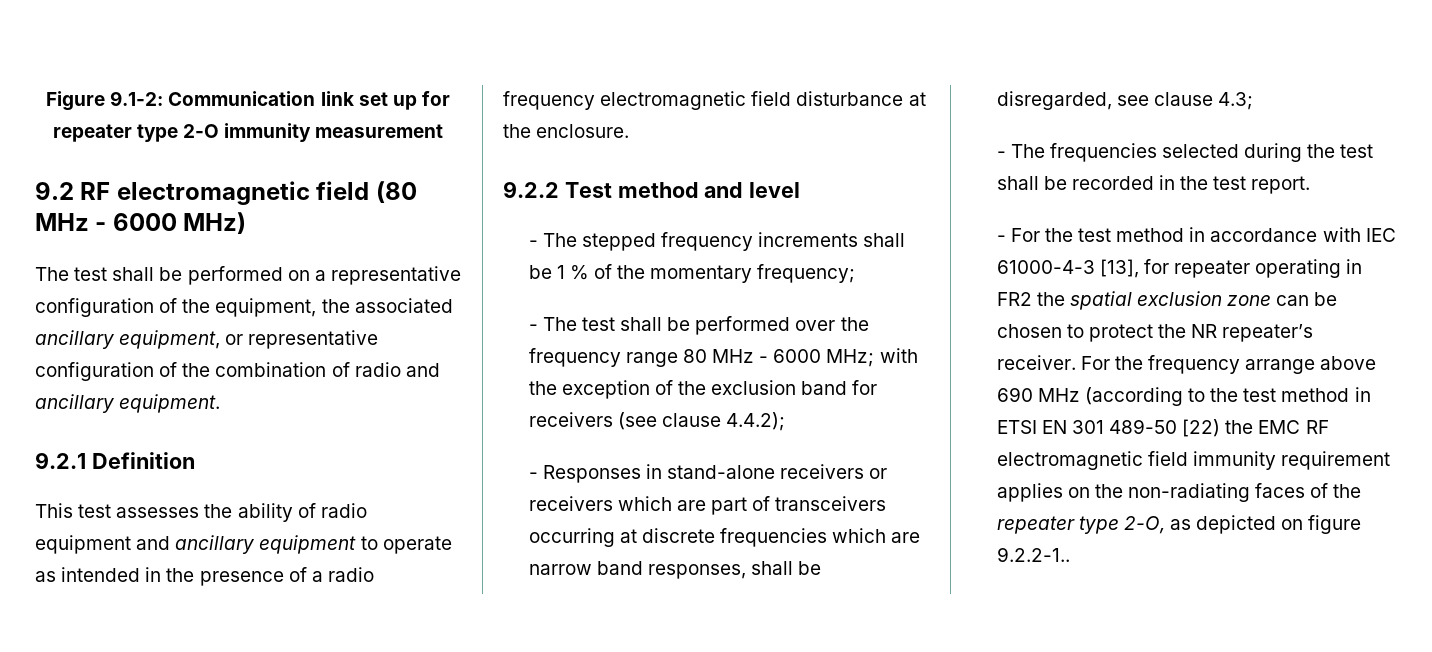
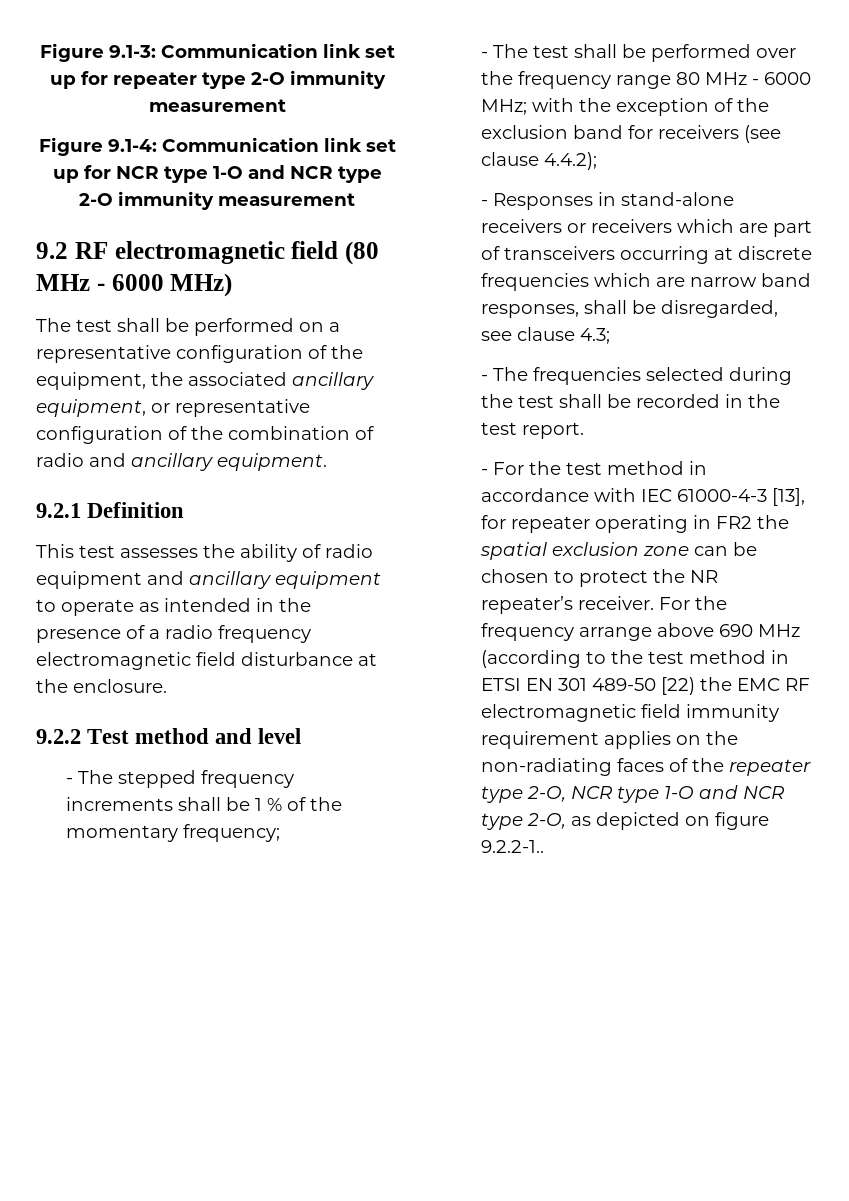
[46,91,164,111] Figure 9.1-2: -> [39,43,156,62] Figure 9.1-3:
(444, 131) none -> [38,137,396,156] [52,165,382,183] [79,191,355,210] // Figure 9.1-4: Communication link set up for NCR type 1-O and NCR type 2-O immunity measurement
(1165, 525) none -> [570,785,785,803] [480,813,566,830] NCR type 1-O and NCR type 2-O,

